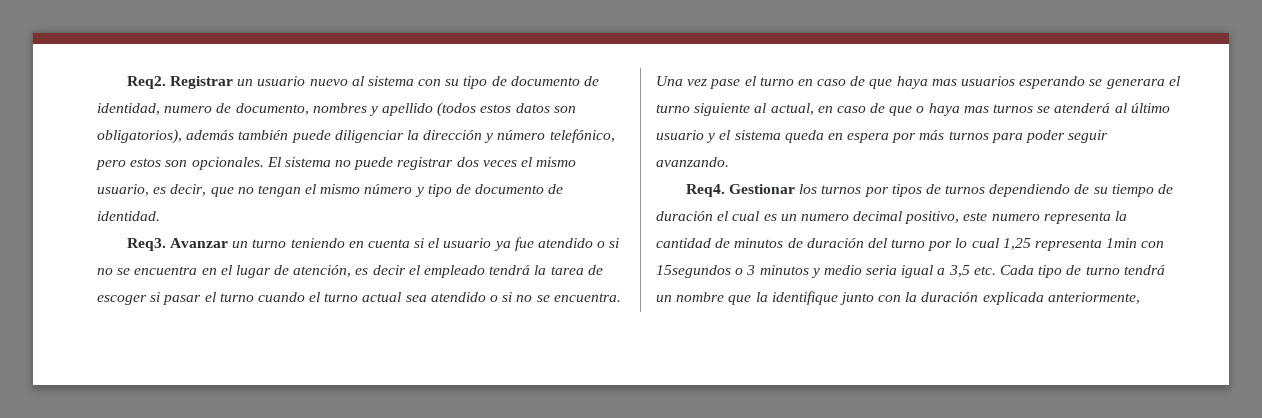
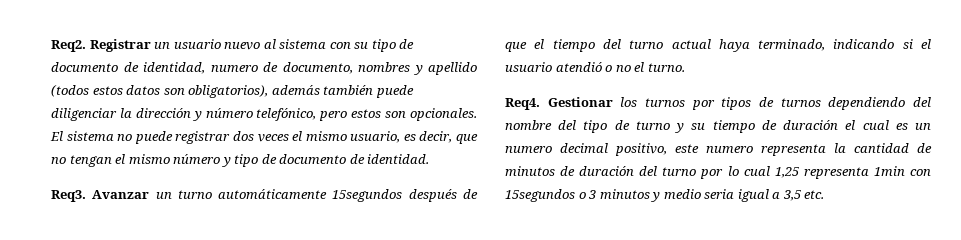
[290,237,620,251] [97,265,603,278] [97,292,621,305] [656,76,1180,89] [656,103,1170,116] [656,130,1109,143] [656,157,729,167] teniendo en cuenta si el usuario ya fue atendido o si no se encuentra en el lugar de atención, es decir el empleado tendrá la tarea de escoger si pasar el turno cuando el turno actual sea atendido o si no se encuentra. Una vez pase el turno en caso de que haya mas usuarios esperando se generara el turno siguiente al actual, en caso de que o haya mas turnos se atenderá al último usuario y el sistema queda en espera por más turnos para poder seguir avanzando. -> [218,189,478,202] [505,39,931,52] [505,62,685,72] automáticamente 15segundos después de que el tiempo del turno actual haya terminado, indicando si el usuario atendió o no el turno.
[1074,184,1090,194] de -> [913,97,931,107] [505,120,685,133] del nombre del tipo de turno y
[1000,265,1165,278] [656,291,1140,305] Cada tipo de turno tendrá un nombre que la identifique junto con la duración explicada anteriormente, -> (825, 194) none

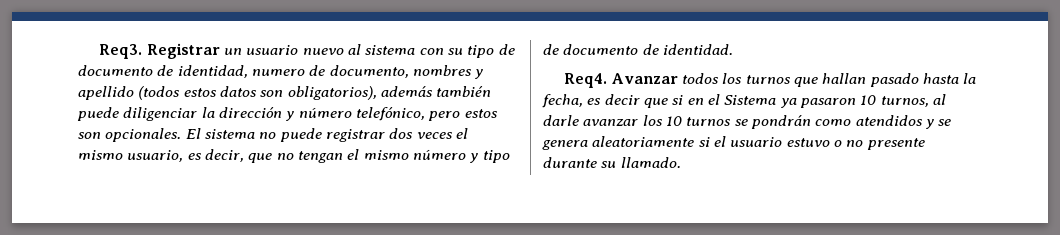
[51,40,86,52] Req2. -> [99,44,143,59] Req3.
[51,189,478,202] [505,39,895,52] Req3. Avanzar un turno automáticamente 15segundos después de que el tiempo del turno actual haya terminado, indicando -> [564,73,977,88] [542,94,946,108] [543,115,952,129] [542,136,695,150] Req4. Avanzar todos los turnos que hallan pasado hasta la fecha, es decir que si en el Sistema ya pasaron 10 turnos, al darle avanzar los 10 turnos se pondrán como atendidos y se genera aleatoriamente
[555,62,602,72] atendió -> [786,138,830,147] estuvo
[634,62,685,72] [505,97,931,110] [505,120,931,133] [505,143,932,156] [505,166,931,179] [505,189,825,202] el turno. // Req4. Gestionar los turnos por tipos de turnos dependiendo del nombre del tipo de turno y su tiempo de duración el cual es un numero decimal positivo, este numero representa la cantidad de minutos de duración del turno por lo cual 1,25 representa 1min con 15segundos o 3 minutos y medio seria igual a 3,5 etc. -> [866,138,925,150] [543,157,681,168] presente durante su llamado.

